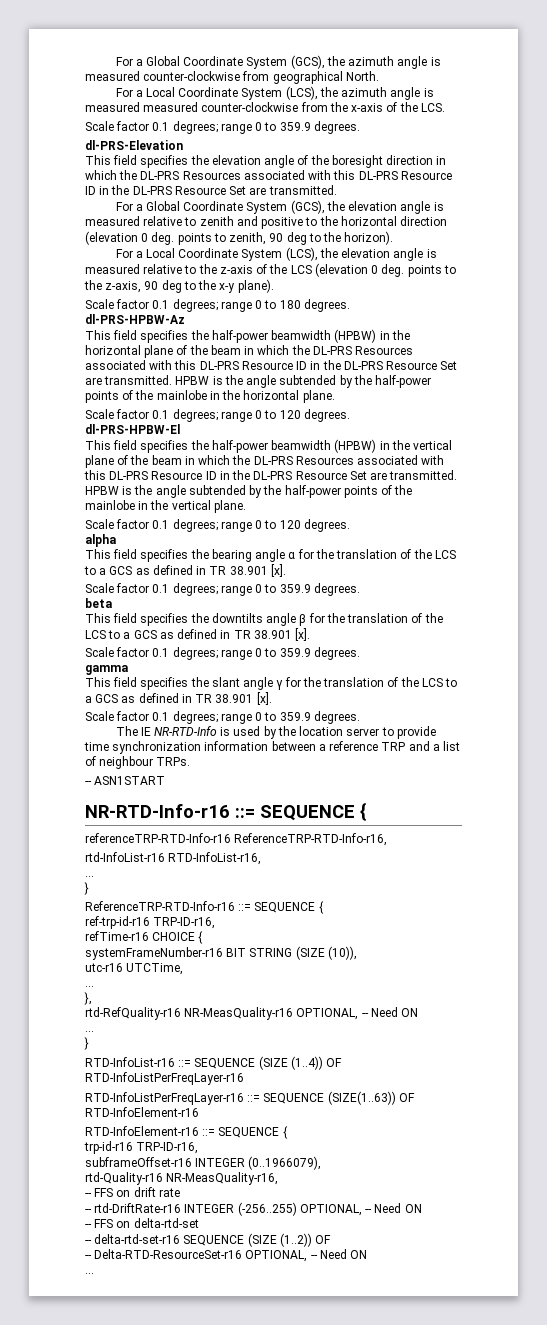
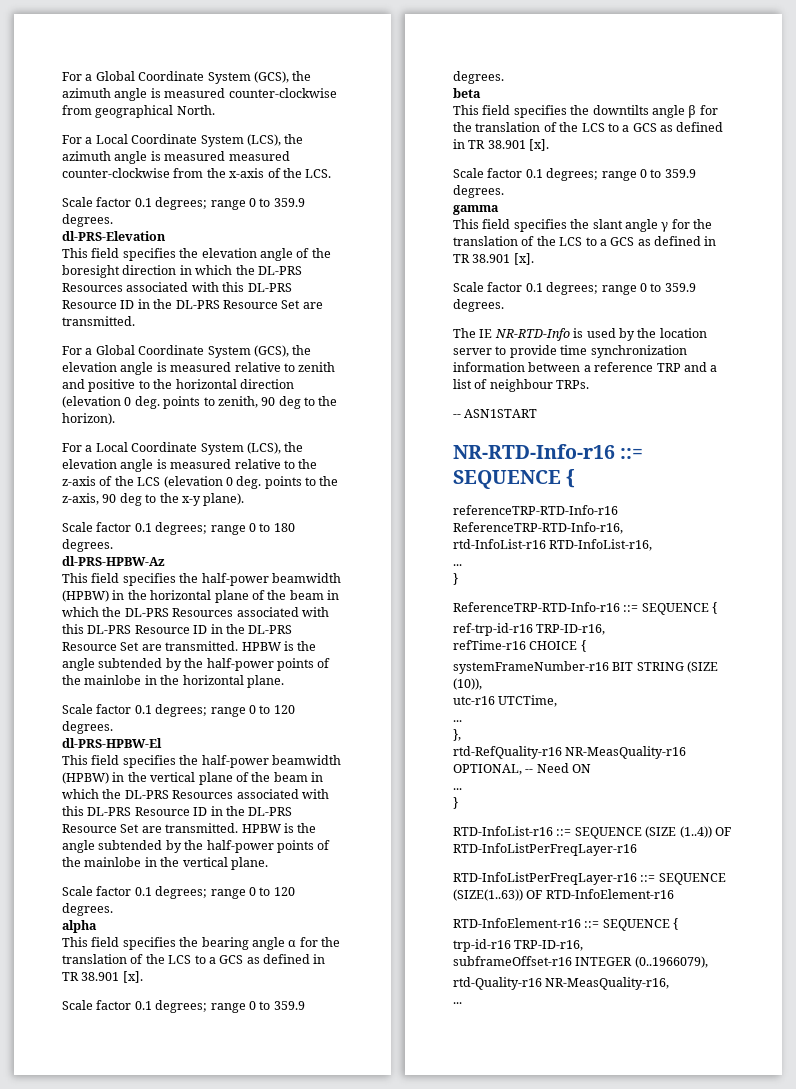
[85,1187,180,1197] [85,1202,422,1216] [85,1218,199,1228] [85,1233,332,1247] [85,1249,368,1262] // -- FFS on drift rate // -- rtd-DriftRate-r16 INTEGER (-256..255) OPTIONAL, -- Need ON // -- FFS on delta-rtd-set // -- delta-rtd-set-r16 SEQUENCE (SIZE (1..2)) OF // -- Delta-RTD-ResourceSet-r16 OPTIONAL, -- Need ON -> (670, 983) none

